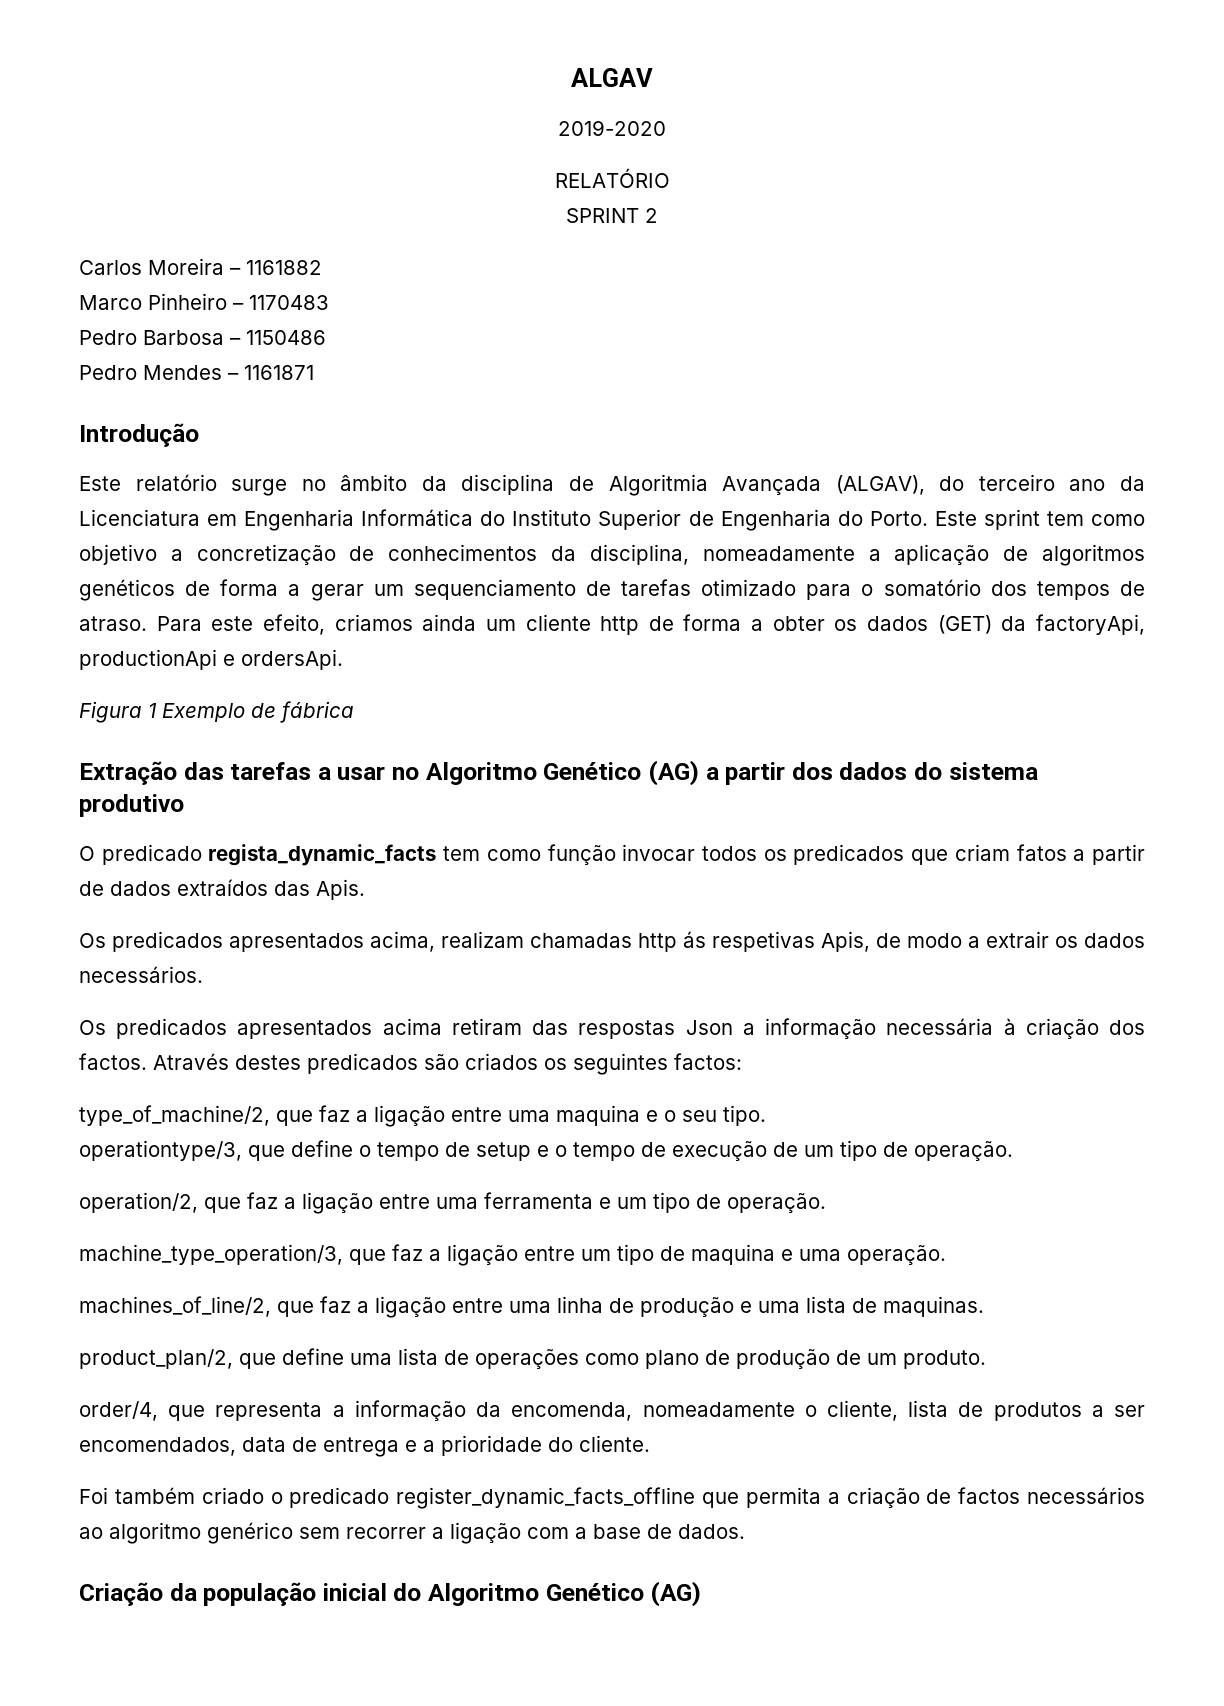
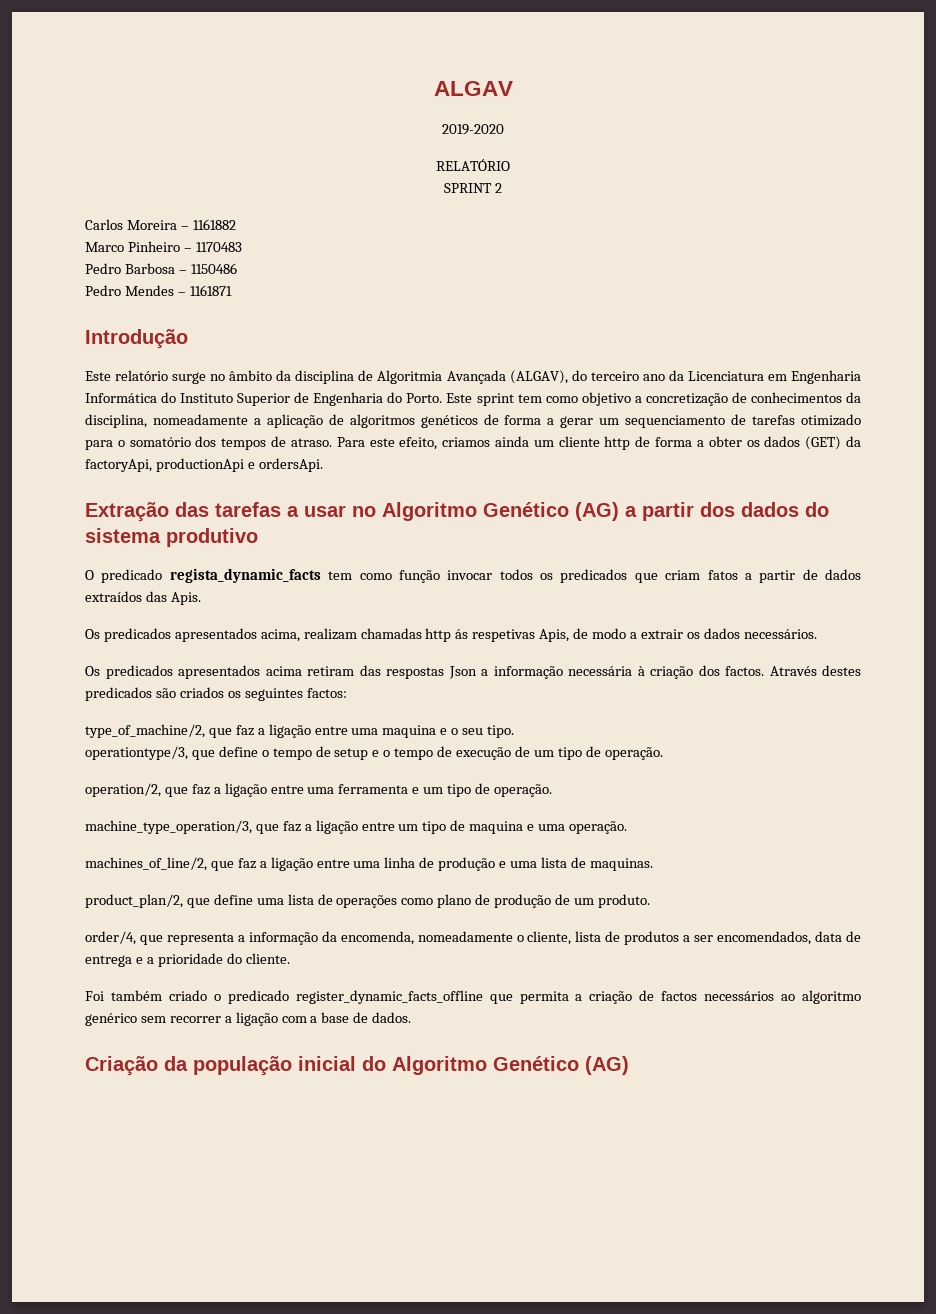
[79,701,354,723] // Figura 1 Exemplo de fábrica -> (323, 465) none

